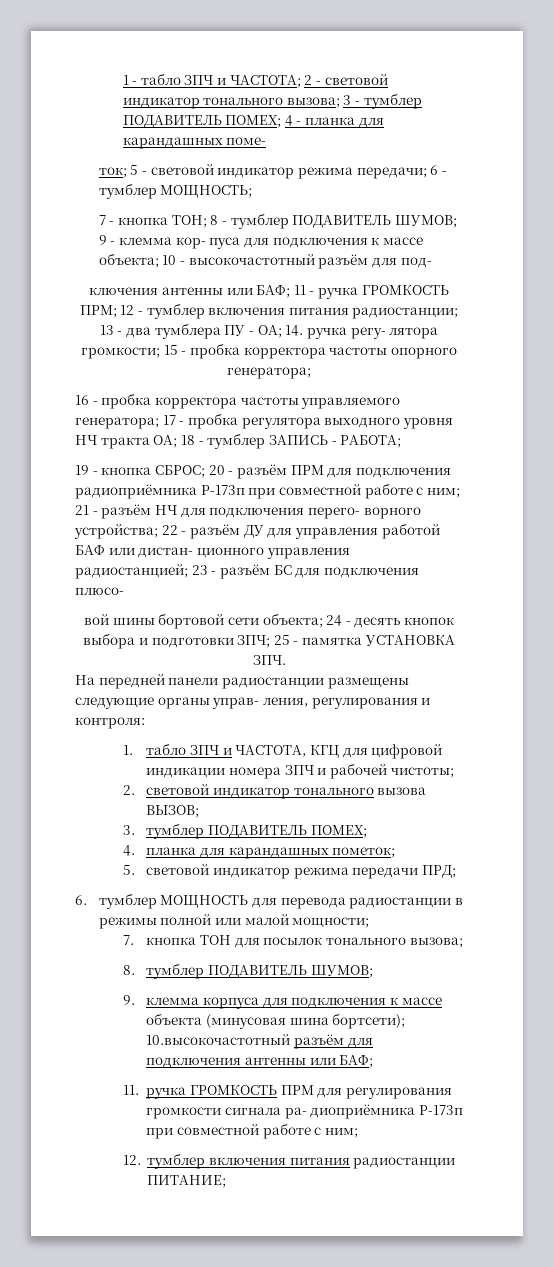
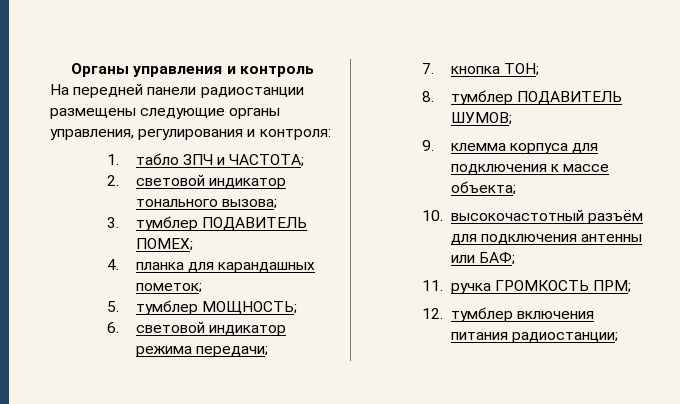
[122,73,388,88] [122,93,422,109] [122,115,384,128] [122,137,267,149] [98,164,447,179] [98,183,253,199] [98,213,457,229] [98,235,423,249] [98,253,432,269] [89,285,449,299] [79,303,459,319] [99,323,439,339] [81,343,457,359] [227,367,311,379] [75,393,401,409] [75,413,453,429] [75,433,402,449] [75,464,451,479] [75,483,460,499] [75,504,421,519] [74,523,440,539] [75,545,350,559] [75,564,419,579] [75,587,124,595] [83,613,455,629] [83,633,455,649] [252,655,286,665] 1 - табло ЗПЧ и ЧАСТОТА; 2 - световой индикатор тонального вызова; 3 - тумблер ПОДАВИТЕЛЬ ПОМЕХ; 4 - планка для карандашных поме- // ток; 5 - световой индикатор режима передачи; 6 - тумблер МОЩНОСТЬ; // 7 - кнопка ТОН; 8 - тумблер ПОДАВИТЕЛЬ ШУМОВ; 9 - клемма кор- пуса для подключения к массе объекта; 10 - высокочастотный разъём для под- // ключения антенны или БАФ; 11 - ручка ГРОМКОСТЬ ПРМ; 12 - тумблер включения питания радиостанции; 13 - два тумблера ПУ - ОА; 14. ручка регу- лятора громкости; 15 - пробка корректора частоты опорного генератора; // 16 - пробка корректора частоты управляемого генератора; 17 - пробка регулятора выходного уровня НЧ тракта ОА; 18 - тумблер ЗАПИСЬ - РАБОТА; // 19 - кнопка СБРОС; 20 - разъём ПРМ для подключения радиоприёмника Р-173п при совместной работе с ним; 21 - разъём НЧ для подключения перего- ворного устройства; 22 - разъём ДУ для управления работой БАФ или дистан- ционного управления радиостанцией; 23 - разъём БС для подключения плюсо- // вой шины бортовой сети объекта; 24 - десять кнопок выбора и подготовки ЗПЧ; 25 - памятка УСТАНОВКА ЗПЧ. -> [71,63,314,77] Органы управления и контроль
[212,697,308,709] управ- ления, -> [50,129,134,140] управления,
[235,744,443,759] [146,763,454,779] ЧАСТОТА, КГЦ для цифровой индикации номера ЗПЧ и рабочей чистоты; -> [229,154,305,167] ЧАСТОТА;
[377,787,427,795] [146,805,200,818] вызова ВЫЗОВ; -> [221,199,277,209] вызова;
[146,864,456,879] [75,893,463,909] [98,914,370,929] [122,935,463,948] световой индикатор режима передачи ПРД; // 6. тумблер МОЩНОСТЬ для перевода радиостанции в режимы полной или малой мощности; // 7. кнопка ТОН для посылок тонального вызова; -> [135,300,297,315] [107,321,286,336] [135,346,268,357] [422,63,539,76] тумблер МОЩНОСТЬ; // 6. световой индикатор режима передачи; // 7. кнопка ТОН;
[146,1013,406,1029] [146,1034,291,1045] объекта (минусовая шина бортсети); 10.высокочастотный -> [450,181,516,195] [422,209,584,221] объекта; // 10. высокочастотный
[280,1085,452,1099] [146,1104,463,1119] [146,1123,358,1139] ПРМ для регулирования громкости сигнала ра- диоприёмника Р-173п при совместной работе с ним; -> [593,280,632,293] ПРМ;
[353,1157,456,1169] [147,1175,227,1188] радиостанции ПИТАНИЕ; -> [512,332,619,343] радиостанции;

